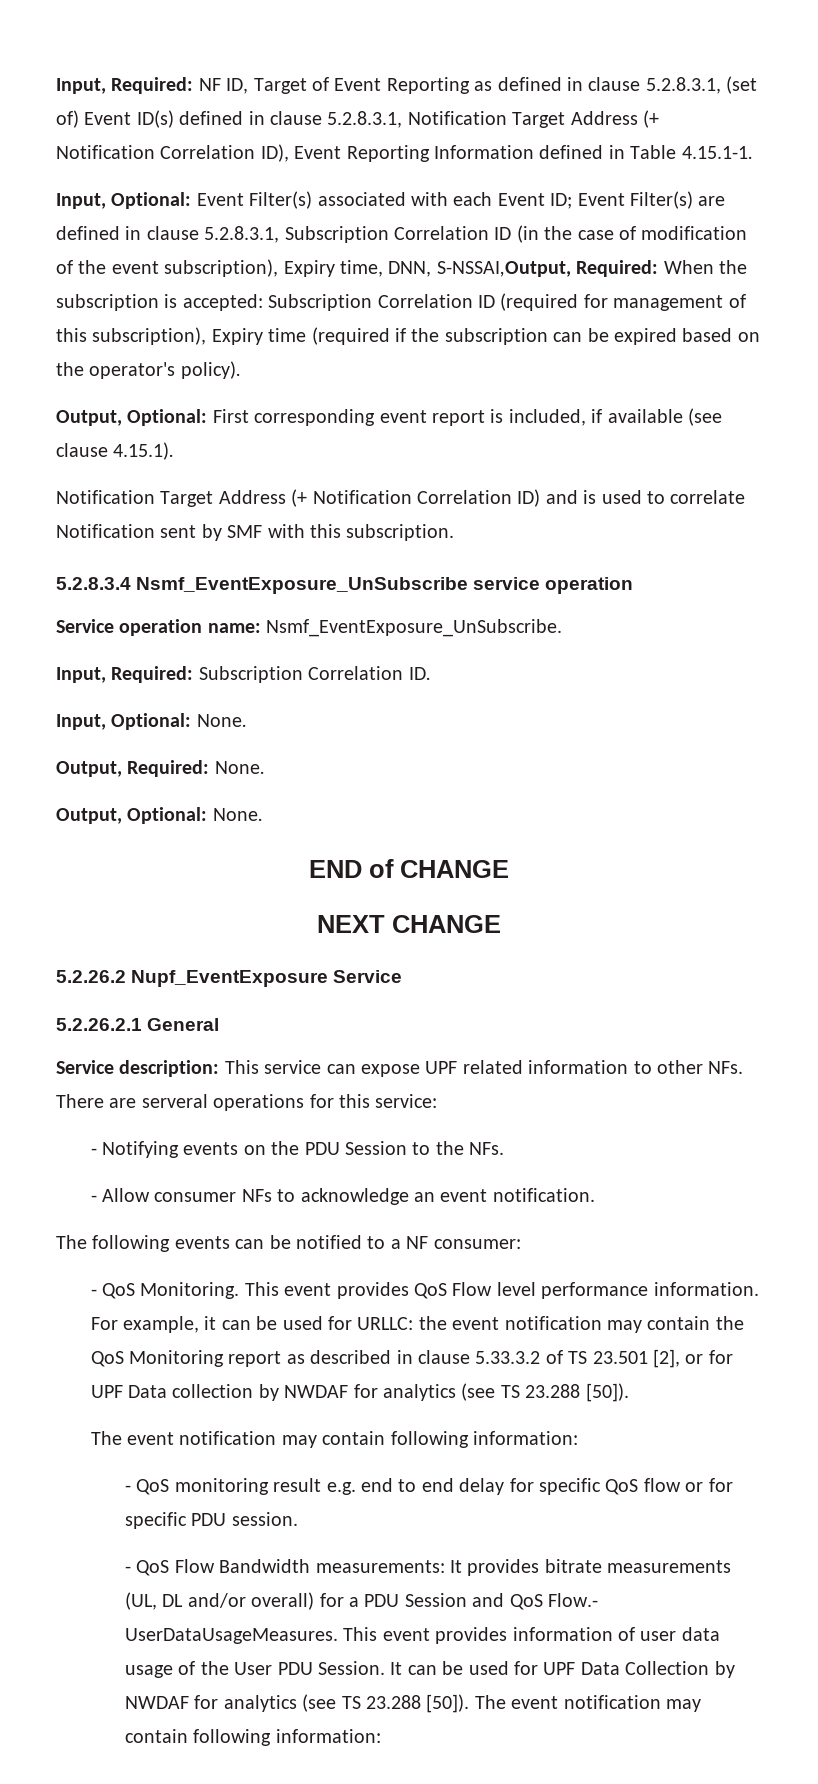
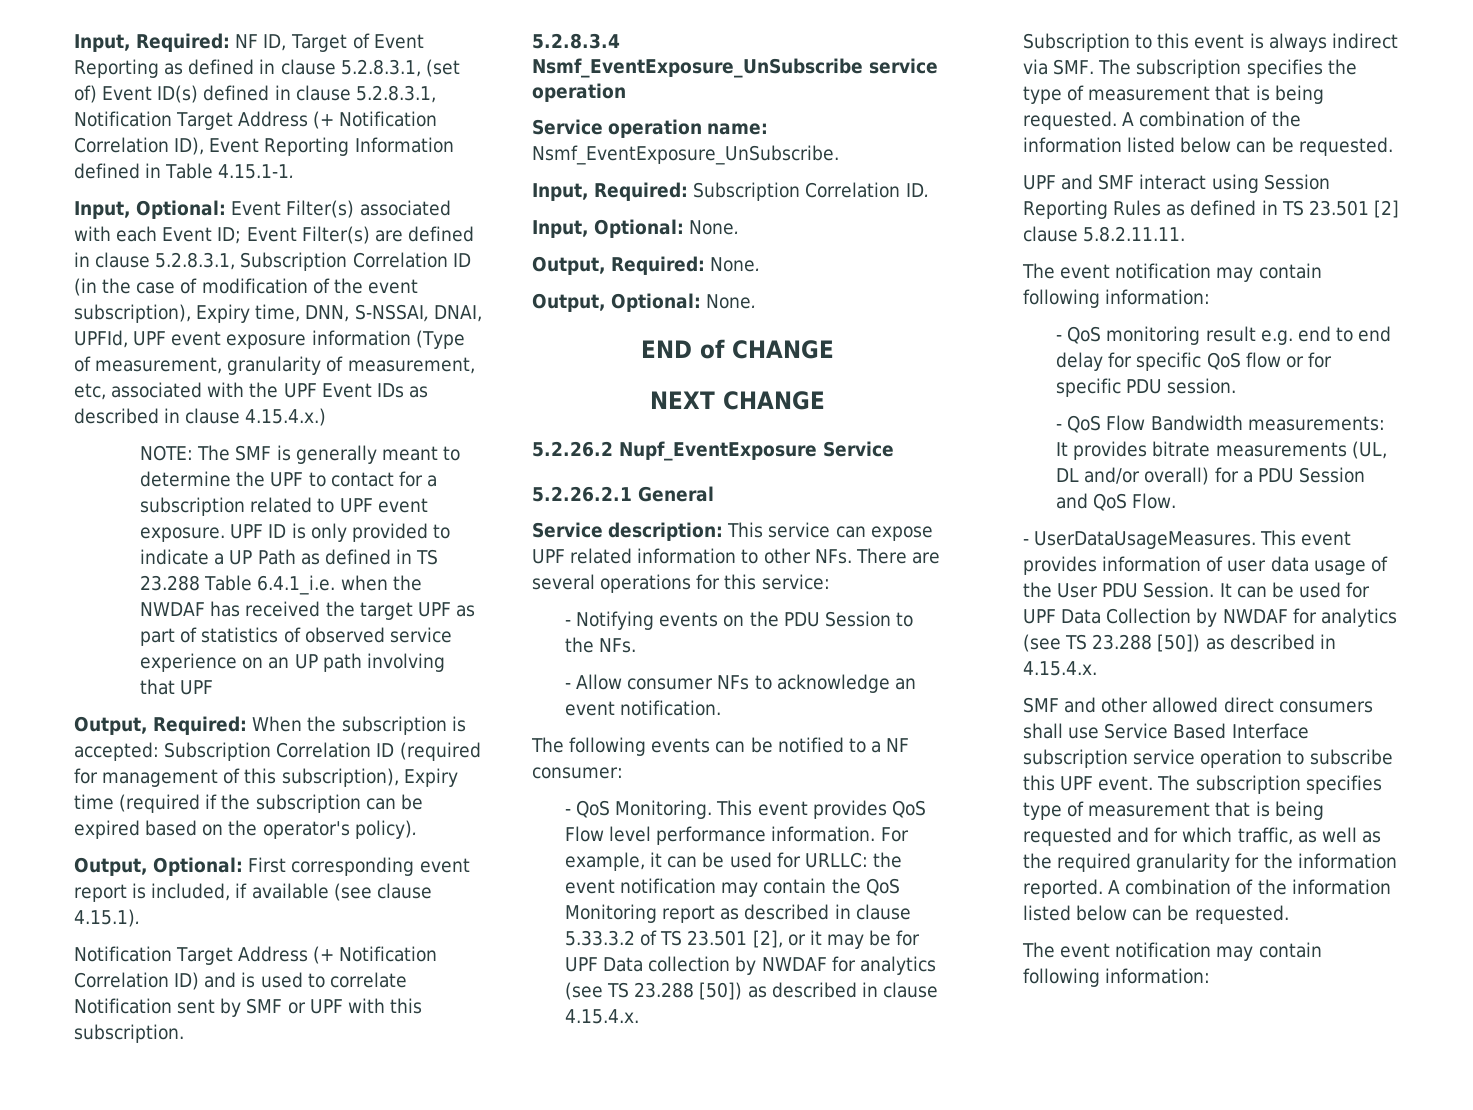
[436,261,571,277] S-NSSAI,Output, -> [354,304,482,322] [74,330,465,349] [74,356,475,375] [74,382,428,400] [74,408,327,426] [140,445,460,464] [140,471,437,487] [140,497,428,516] [140,523,450,542] [140,549,439,565] [140,575,422,595] [140,601,475,620] [140,627,452,646] [140,653,445,672] [140,679,214,695] [74,716,148,735] S-NSSAI, DNAI, UPFId, UPF event exposure information (Type of measurement, granularity of measurement, etc, associated with the UPF Event IDs as described in clause 4.15.4.x.) // NOTE: The SMF is generally meant to determine the UPF to contact for a subscription related to UPF event exposure. UPF ID is only provided to indicate a UP Path as defined in TS 23.288 Table 6.4.1_i.e. when the NWDAF has received the target UPF as part of statistics of observed service experience on an UP path involving that UPF // Output,
(263, 531) none -> [287,999,343,1014] or UPF
[141,1094,208,1108] serveral -> [532,574,595,590] several
(704, 1359) none -> [809,930,892,949] it may be
[585,1383,629,1402] [50]). -> [699,982,938,1000] [565,1009,640,1024] [1023,33,1398,52] [1023,59,1357,78] [1023,85,1324,104] [1023,111,1301,130] [1023,137,1393,156] [1023,174,1330,193] [1023,200,1399,219] [1023,226,1186,242] [50]) as described in clause 4.15.4.x. // Subscription to this event is always indirect via SMF. The subscription specifies the type of measurement that is being requested. A combination of the information listed below can be requested. // UPF and SMF interact using Session Reporting Rules as defined in TS 23.501 [2] clause 5.8.2.11.11.
[548,1593,599,1607] Flow.- -> [1132,493,1177,509] [1023,539,1030,545] Flow. // -
[426,1694,470,1713] [50]). -> [1157,634,1336,652] [1023,661,1098,676] [1023,697,1373,713] [1023,723,1309,739] [1023,749,1393,768] [1023,775,1382,794] [1023,801,1324,820] [1023,827,1381,846] [1023,853,1397,872] [1023,879,1391,898] [1023,905,1289,924] [50]) as described in 4.15.4.x. // SMF and other allowed direct consumers shall use Service Based Interface subscription service operation to subscribe this UPF event. The subscription specifies type of measurement that is being requested and for which traffic, as well as the required granularity for the information reported. A combination of the information listed below can be requested. //

